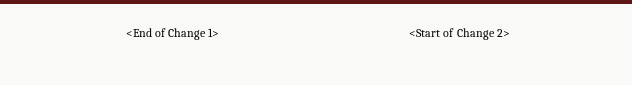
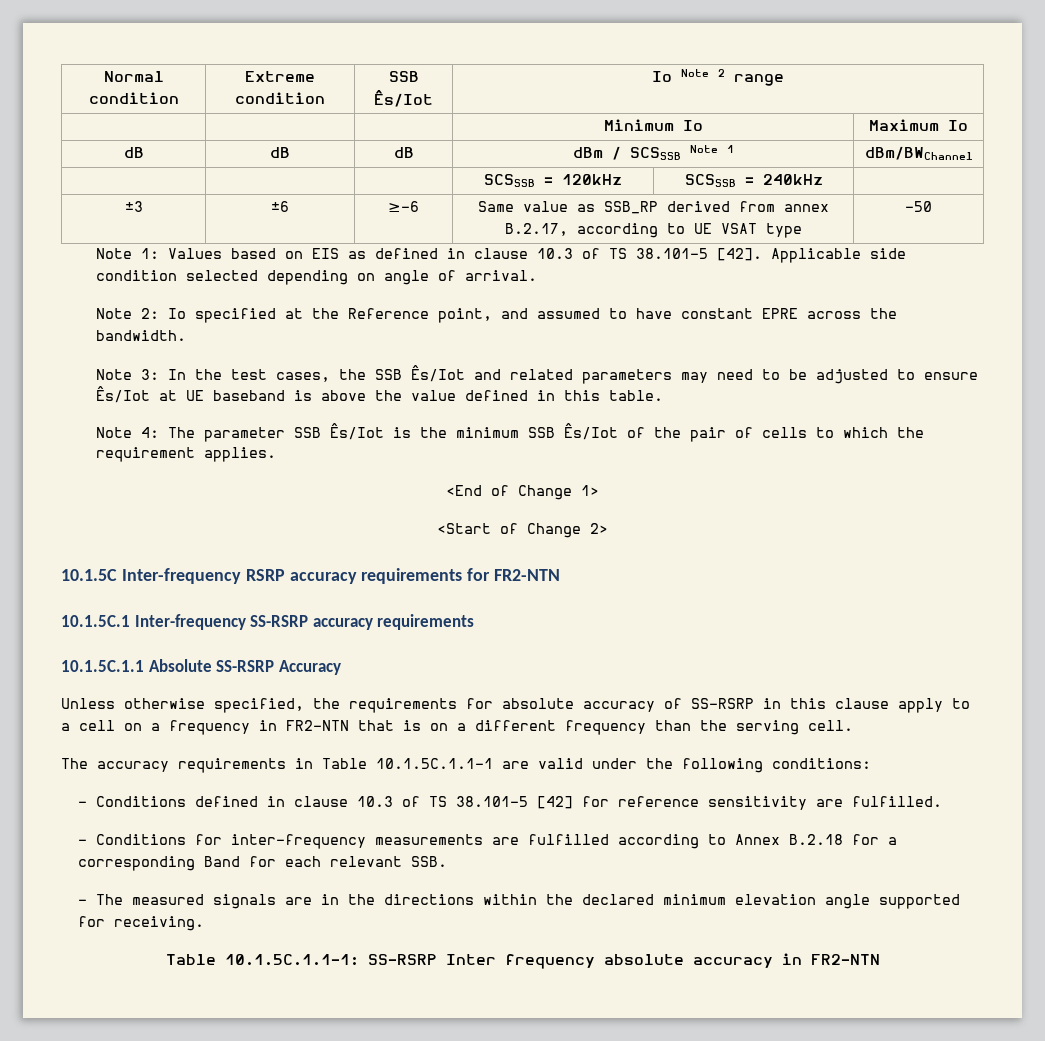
(125, 32) none -> [103,71,164,82] [88,92,179,104] [245,71,315,82] [235,92,325,104] [388,71,419,82] [374,90,433,107] [652,69,784,86] [603,119,703,131] [869,119,968,131] [123,147,144,158] [270,147,290,158] [393,147,414,158] [572,145,734,160] [864,146,973,160] [484,174,622,187] [684,174,823,187] [124,201,143,212] [271,201,289,212] [388,201,419,212] [477,201,829,214] [504,223,802,238] [905,201,932,212] [95,248,906,263] [95,270,537,285] [95,308,897,323] [95,330,186,341] [95,365,978,384] [95,386,663,403] [95,423,924,442] [95,447,276,462] Normal condition | Extreme condition | SSB Ês/Iot | Io Note 2 range // | | | Minimum Io | Maximum Io // dB | dB | dB | dBm / SCSSSB Note 1 | dBm/BWChannel // | | | SCSSSB = 120kHz | SCSSSB = 240kHz | // ±3 | ±6 | ≥-6 | Same value as SSB_RP derived from annex B.2.17, according to UE VSAT type | -50 // Note 1: Values based on EIS as defined in clause 10.3 of TS 38.101-5 [42]. Applicable side condition selected depending on angle of arrival. // Note 2: Io specified at the Reference point, and assumed to have constant EPRE across the bandwidth. // Note 3: In the test cases, the SSB Ês/Iot and related parameters may need to be adjusted to ensure Ês/Iot at UE baseband is above the value defined in this table. // Note 4: The parameter SSB Ês/Iot is the minimum SSB Ês/Iot of the pair of cells to which the requirement applies. //
(510, 33) none -> [61,568,561,584] [61,614,475,630] [61,659,341,675] [61,698,970,713] [61,720,853,735] [61,758,871,773] [78,796,943,810] [78,834,898,849] [78,856,448,871] [78,894,961,909] [78,916,205,931] [165,953,880,969] // 10.1.5C Inter-frequency RSRP accuracy requirements for FR2-NTN // 10.1.5C.1 Inter-frequency SS-RSRP accuracy requirements // 10.1.5C.1.1 Absolute SS-RSRP Accuracy // Unless otherwise specified, the requirements for absolute accuracy of SS-RSRP in this clause apply to a cell on a frequency in FR2-NTN that is on a different frequency than the serving cell. // The accuracy requirements in Table 10.1.5C.1.1-1 are valid under the following conditions: // - Conditions defined in clause 10.3 of TS 38.101-5 [42] for reference sensitivity are fulfilled. // - Conditions for inter-frequency measurements are fulfilled according to Annex B.2.18 for a corresponding Band for each relevant SSB. // - The measured signals are in the directions within the declared minimum elevation angle supported for receiving. // Table 10.1.5C.1.1-1: SS-RSRP Inter frequency absolute accuracy in FR2-NTN

